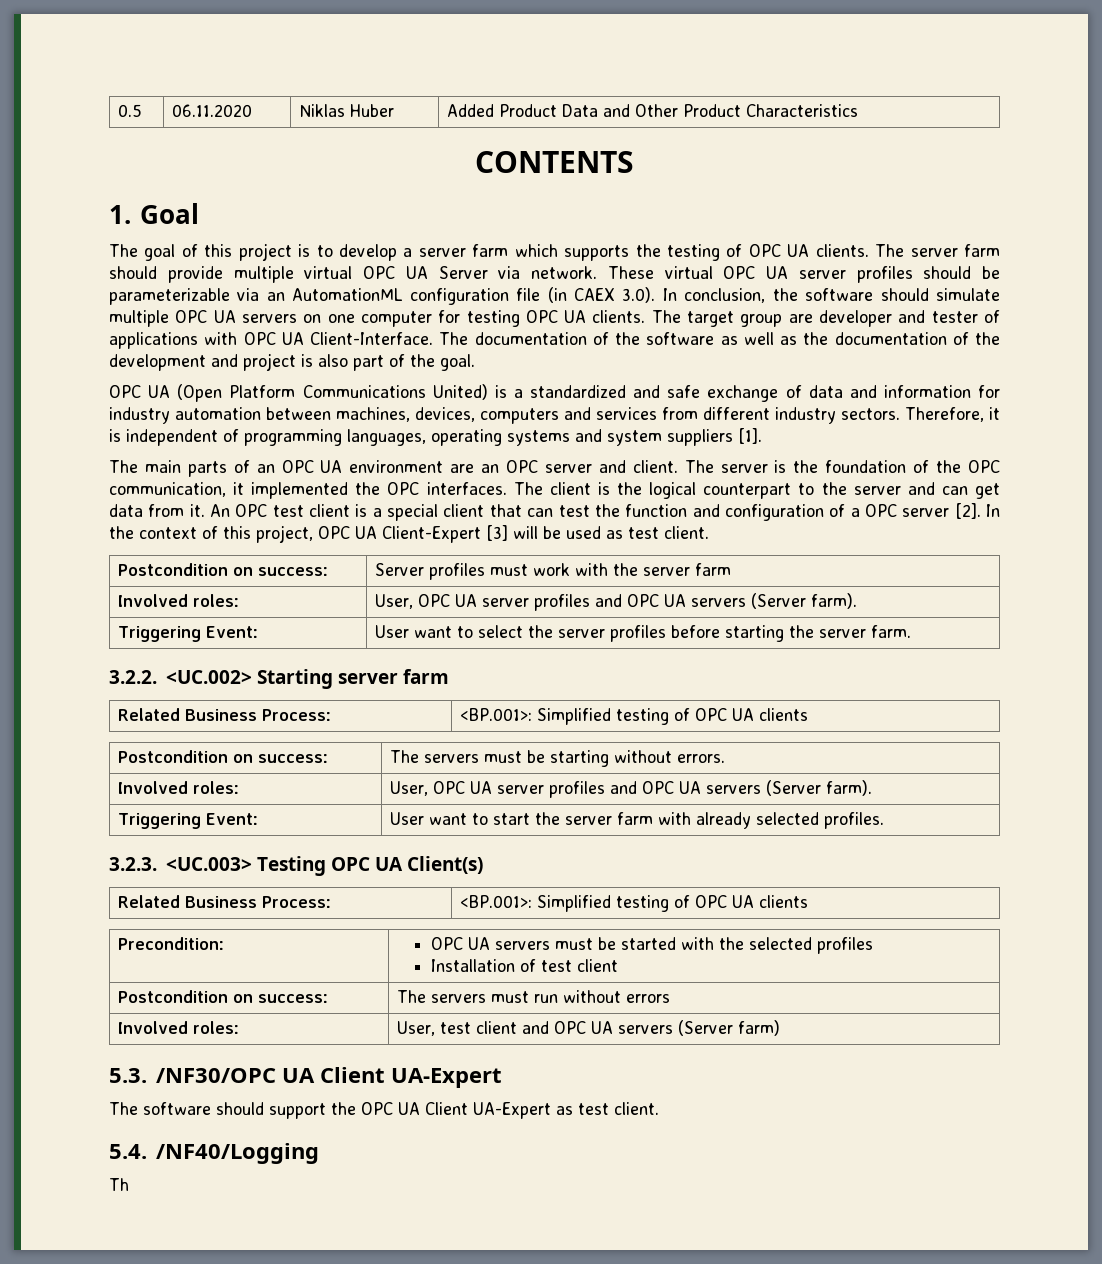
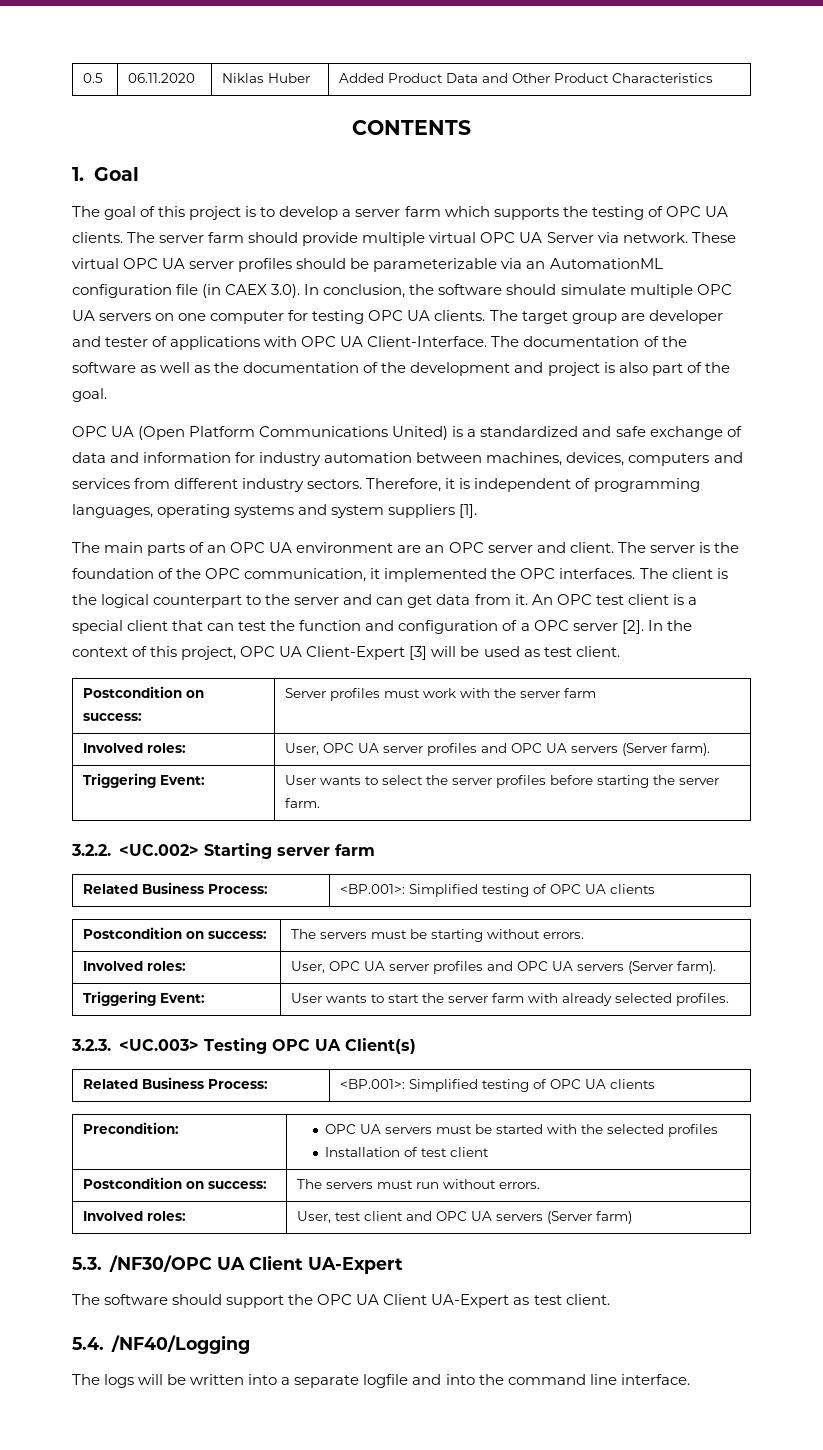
[413,626,452,638] want -> [319,776,361,785] wants
[428,813,467,825] want -> [325,994,367,1003] wants
[625,994,670,1003] errors -> [498,1182,540,1189] errors.
[109,1178,129,1191] Th -> [72,1374,690,1388] The logs will be written into a separate logfile and into the command line interface.

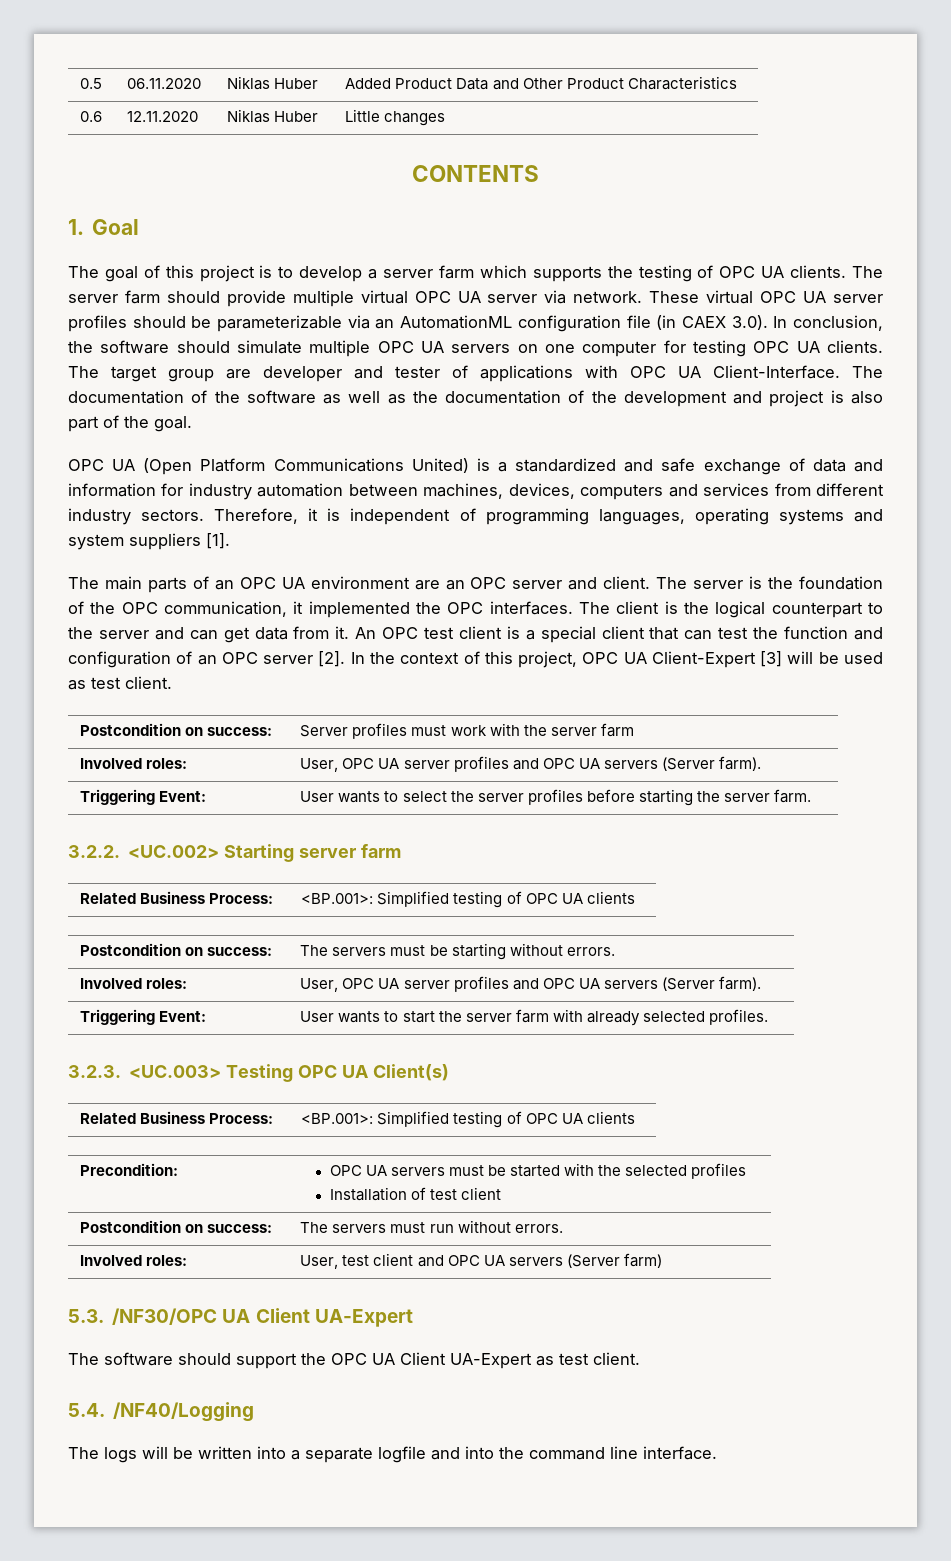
(713, 78) none -> [80,111,103,122] [127,111,199,122] [227,109,319,123] [345,109,446,126] // 0.6 | 12.11.2020 | Niklas Huber | Little changes
[546,232,594,243] Server -> [487,294,538,303] server
[520,623,530,631] a -> [197,655,217,665] an

